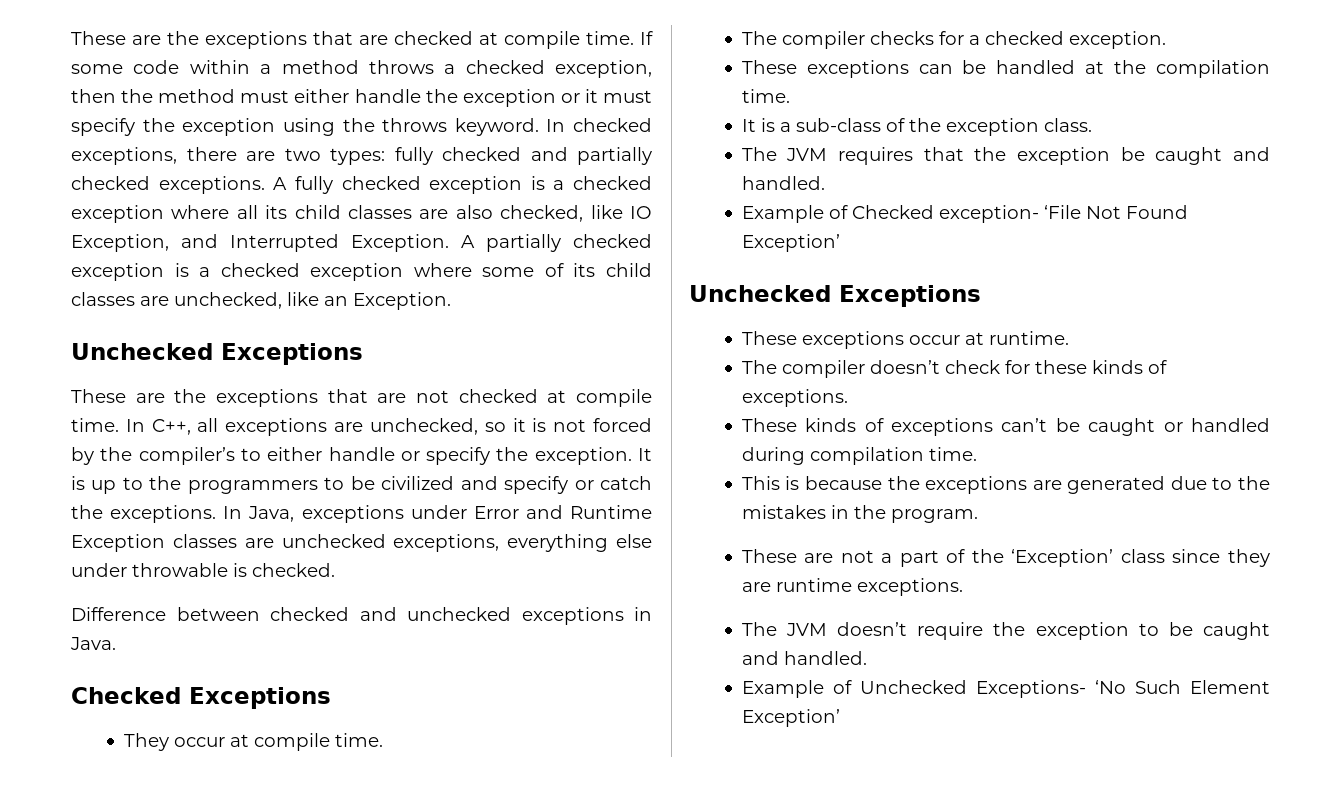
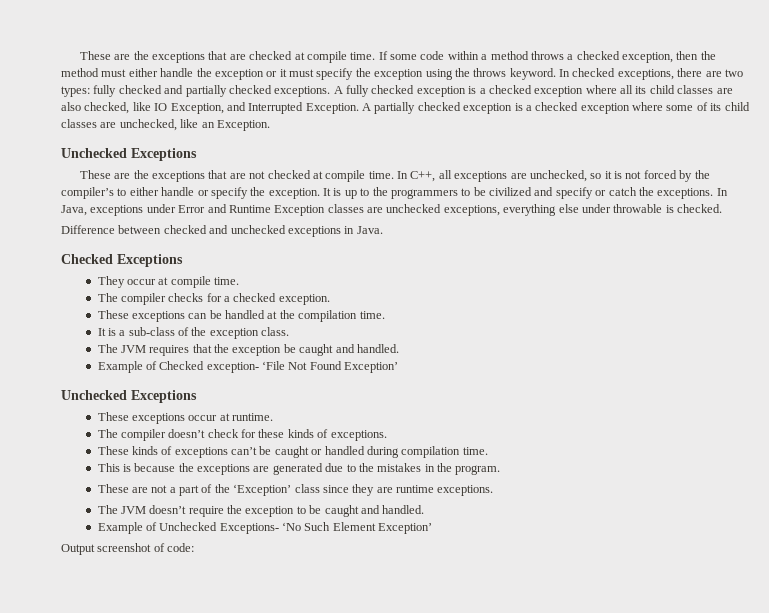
(840, 718) none -> [61,543,195,555] // Output screenshot of code:

